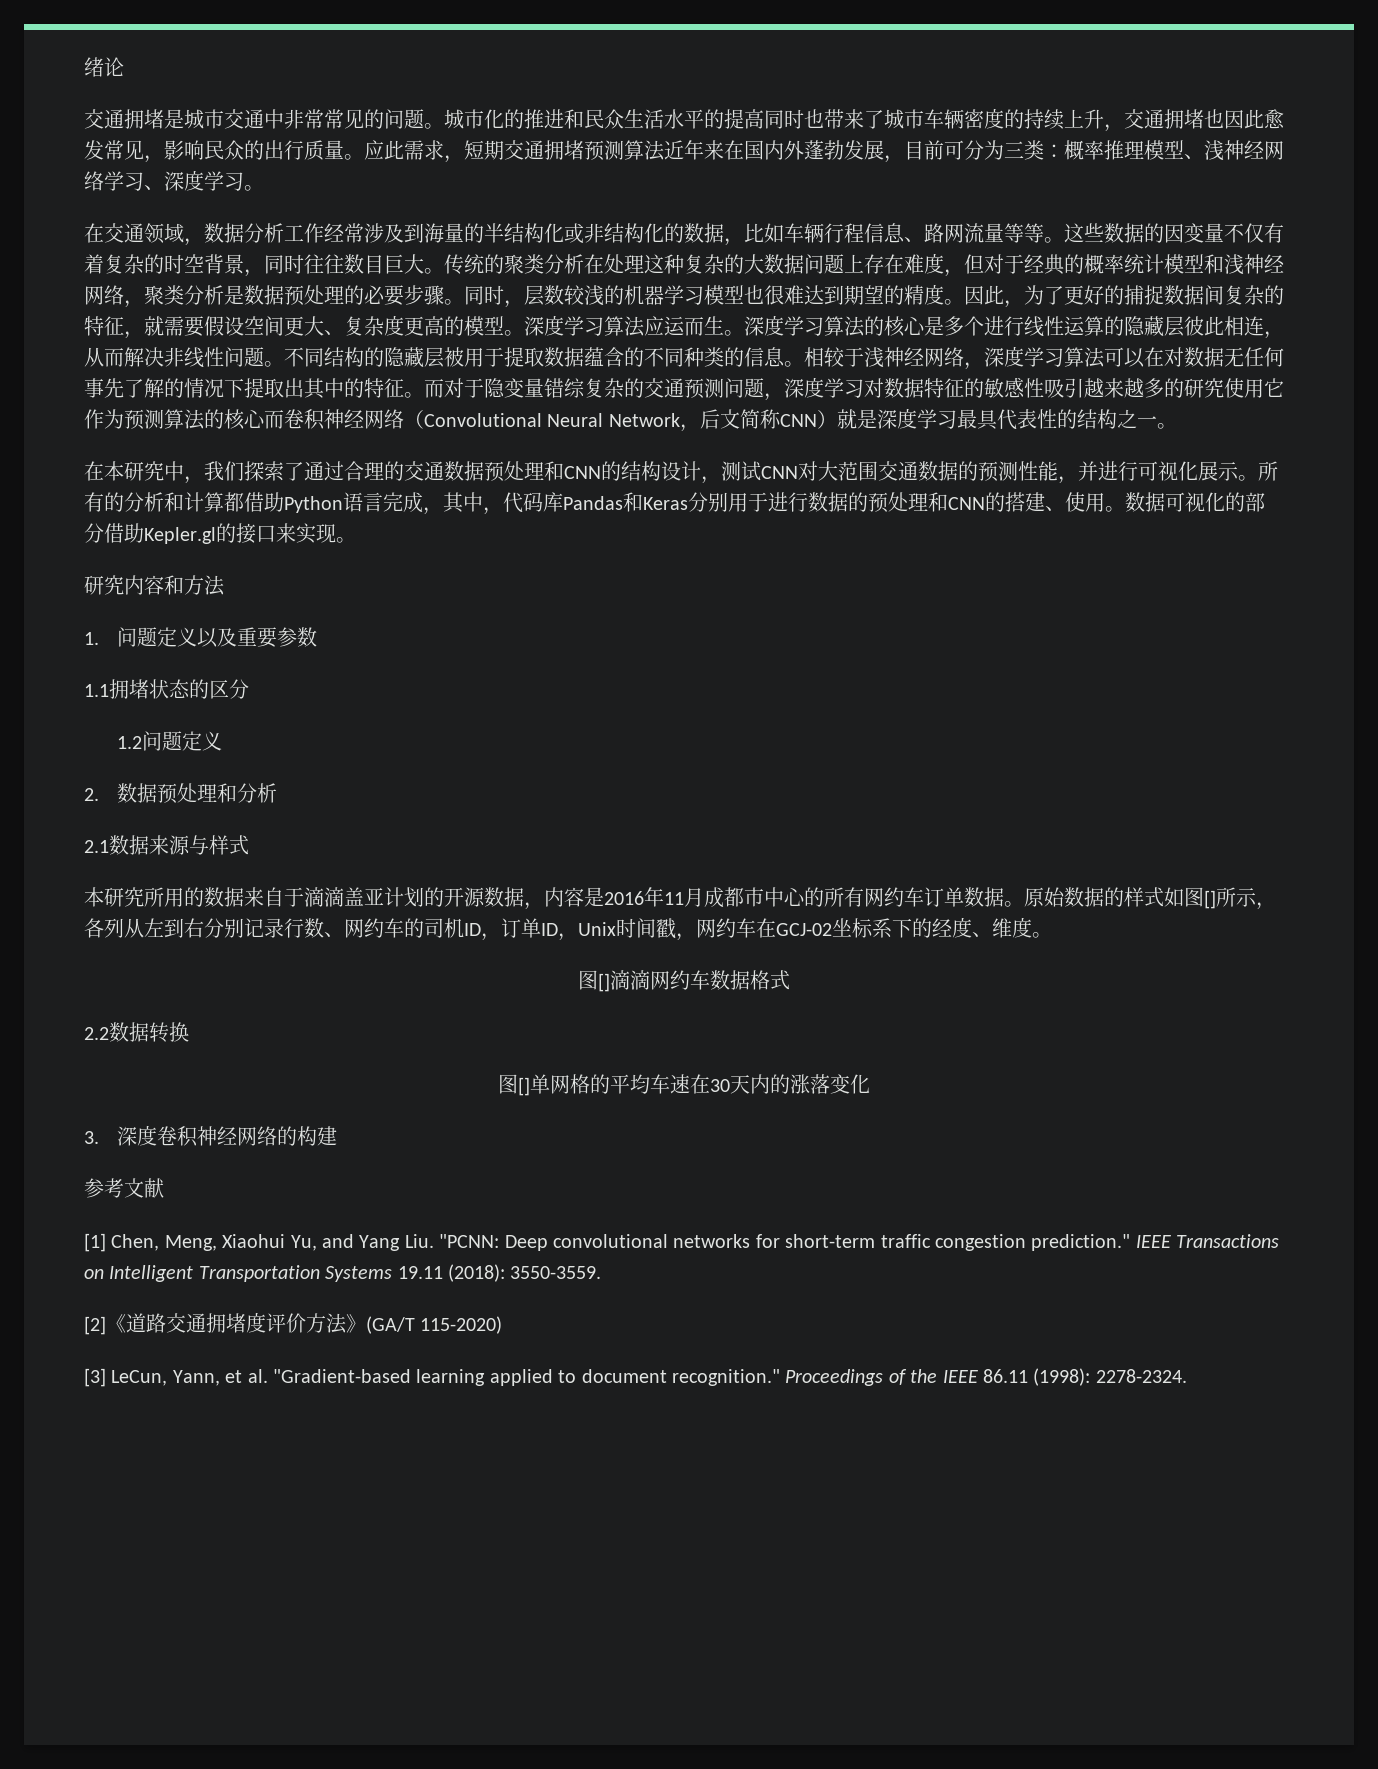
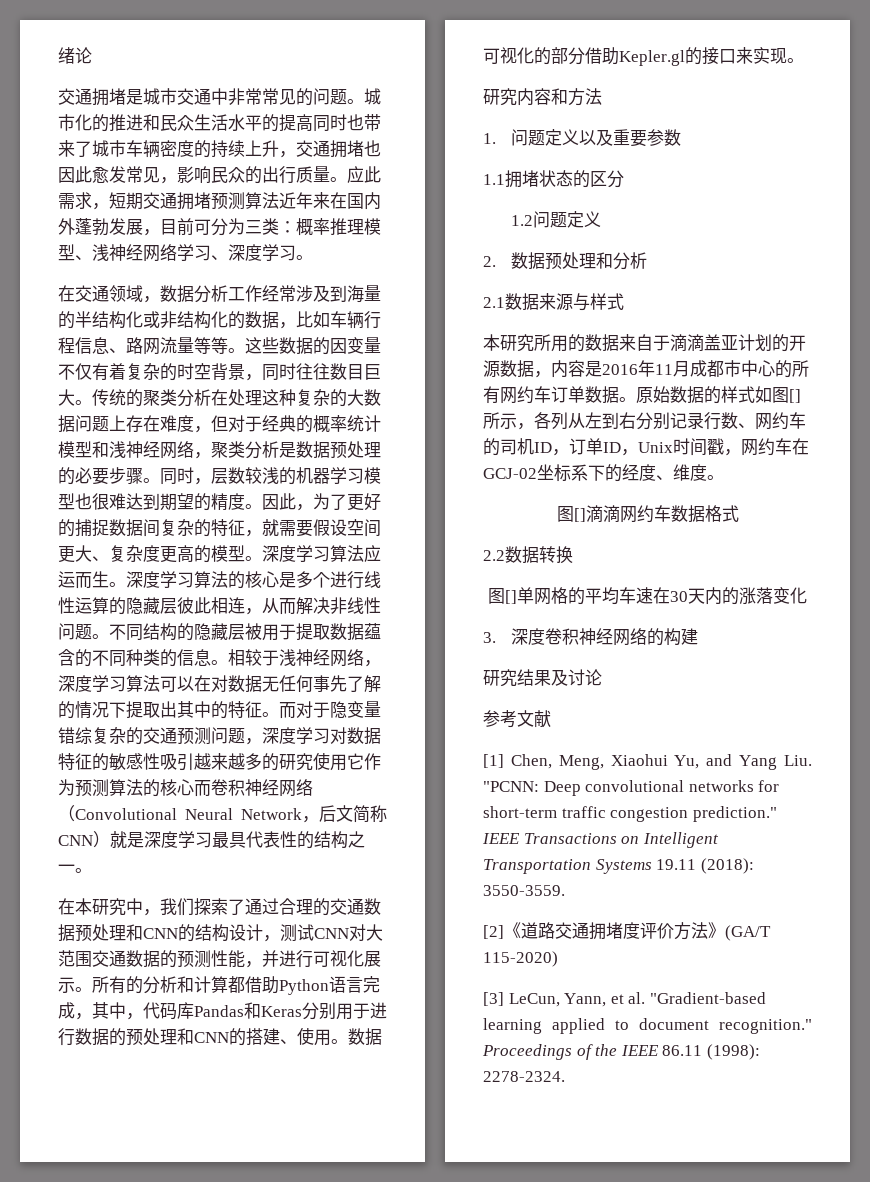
(338, 1136) none -> [483,669,602,687] // 研究结果及讨论

